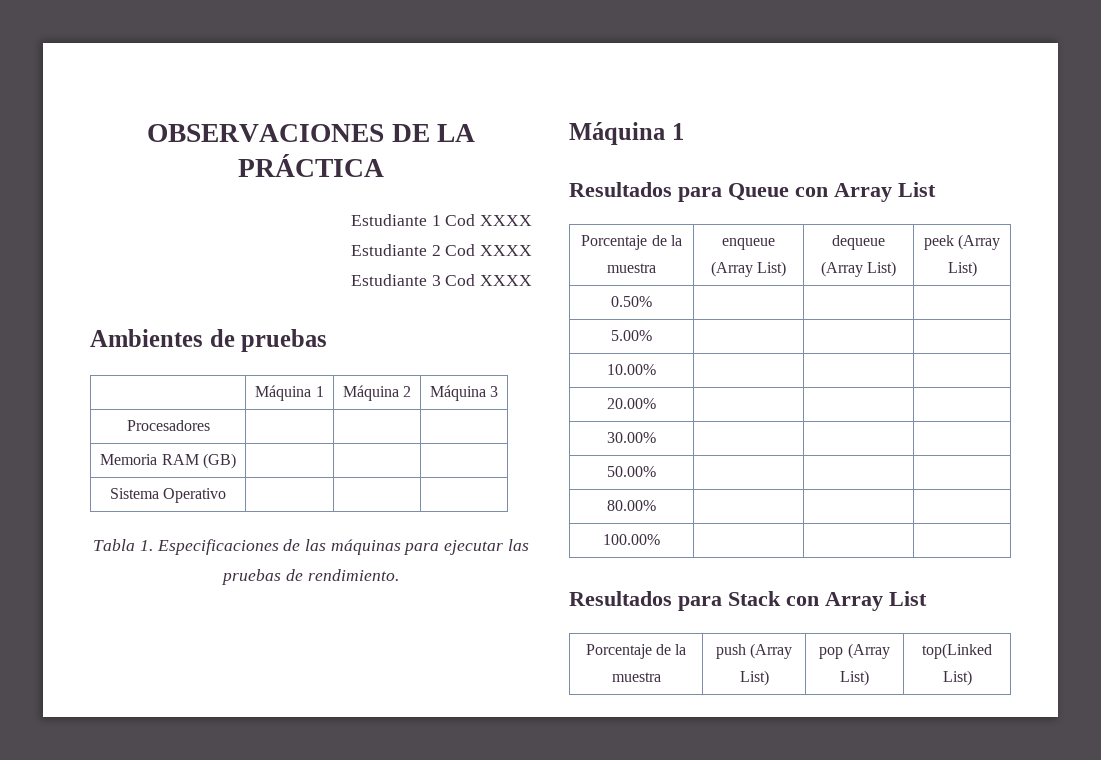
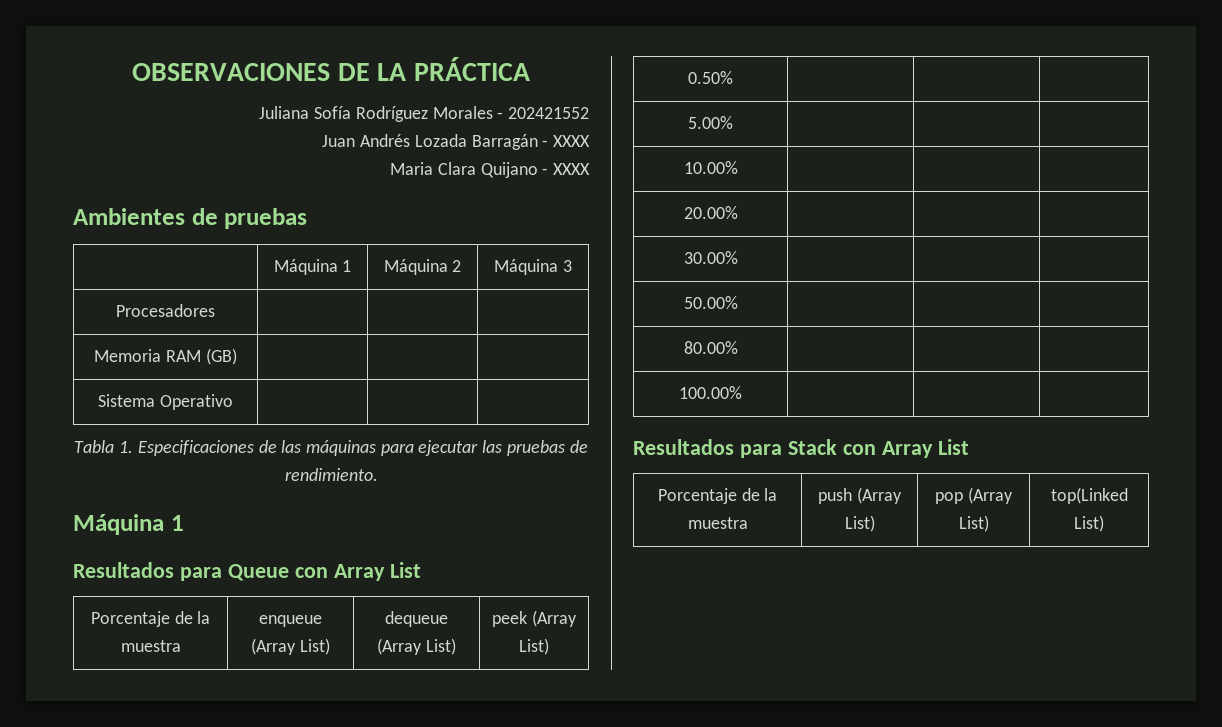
[350,214,532,226] [350,244,532,256] [350,274,476,286] Estudiante 1 Cod XXXX // Estudiante 2 Cod XXXX // Estudiante 3 Cod -> [259,106,590,122] [322,134,591,150] [390,162,549,178] Juliana Sofía Rodríguez Morales - 202421552 // Juan Andrés Lozada Barragán - XXXX // Maria Clara Quijano -

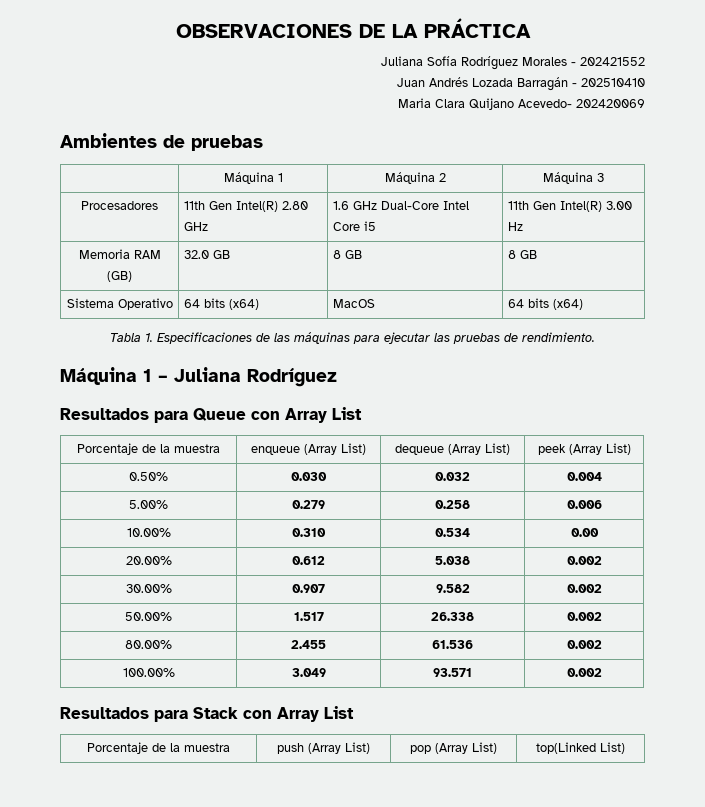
[553,135,591,147] XXXX -> [581,78,645,87] 202510410
[542,163,591,175] - XXXX -> [518,99,645,108] Acevedo- 202420069
[94,348,237,365] [98,394,233,410] | | // Memoria RAM (GB) | | | // Sistema Operativo | | | -> [183,201,308,212] [183,222,208,231] [332,201,469,210] [332,221,376,231] [507,201,632,212] [507,222,523,231] [78,249,161,259] [107,271,132,282] [183,250,230,259] [332,250,362,259] [507,250,537,259] [66,298,173,310] [183,298,259,310] [332,299,375,308] [507,298,583,310] 11th Gen Intel(R) 2.80 GHz | 1.6 GHz Dual-Core Intel Core i5 | 11th Gen Intel(R) 3.00 Hz // Memoria RAM (GB) | 32.0 GB | 8 GB | 8 GB // Sistema Operativo | 64 bits (x64) | MacOS | 64 bits (x64)
(184, 523) none -> [158,367,337,387] – Juliana Rodríguez
[688,116,733,129] [683,161,738,174] [683,206,738,219] [683,251,738,264] [683,296,738,309] [683,341,738,354] [679,386,742,399] | | // 5.00% | | | // 10.00% | | | // 20.00% | | | // 30.00% | | | // 50.00% | | | // 80.00% | | | // 100.00% | | | -> [291,472,327,481] [435,472,470,481] [566,472,602,481] [129,500,168,509] [292,500,325,509] [435,500,470,509] [566,500,602,509] [126,528,171,537] [292,528,326,537] [435,528,470,537] [570,528,599,537] [125,556,172,565] [292,556,325,565] [435,556,470,565] [566,556,602,565] [125,584,172,593] [292,584,325,593] [435,584,470,593] [566,584,602,593] [125,612,172,621] [293,612,324,621] [431,612,474,621] [566,612,602,621] [125,640,172,649] [291,640,326,649] [432,640,473,649] [566,640,602,649] [122,668,175,677] [291,668,326,677] [433,668,472,677] [566,668,602,677] 0.030 | 0.032 | 0.004 // 5.00% | 0.279 | 0.258 | 0.006 // 10.00% | 0.310 | 0.534 | 0.00 // 20.00% | 0.612 | 5.038 | 0.002 // 30.00% | 0.907 | 9.582 | 0.002 // 50.00% | 1.517 | 26.338 | 0.002 // 80.00% | 2.455 | 61.536 | 0.002 // 100.00% | 3.049 | 93.571 | 0.002

